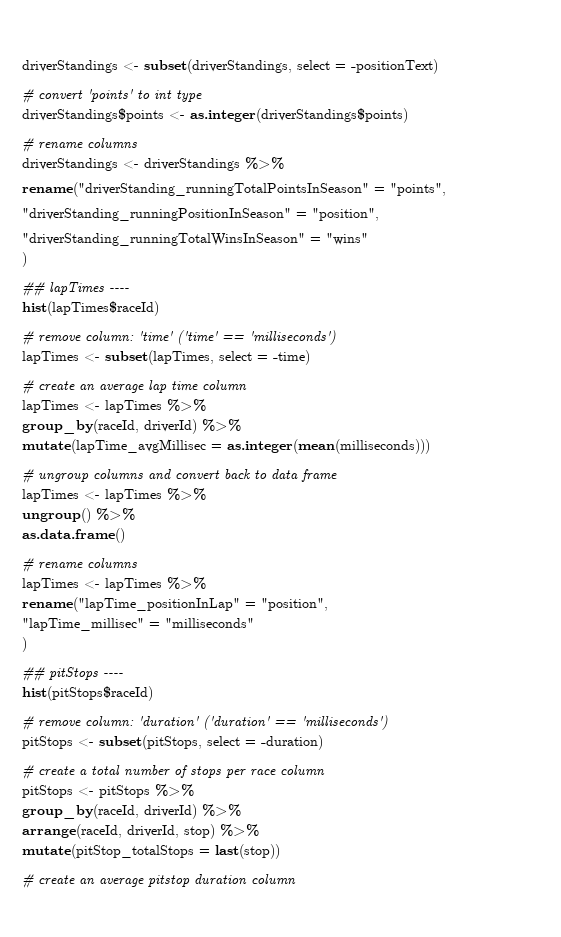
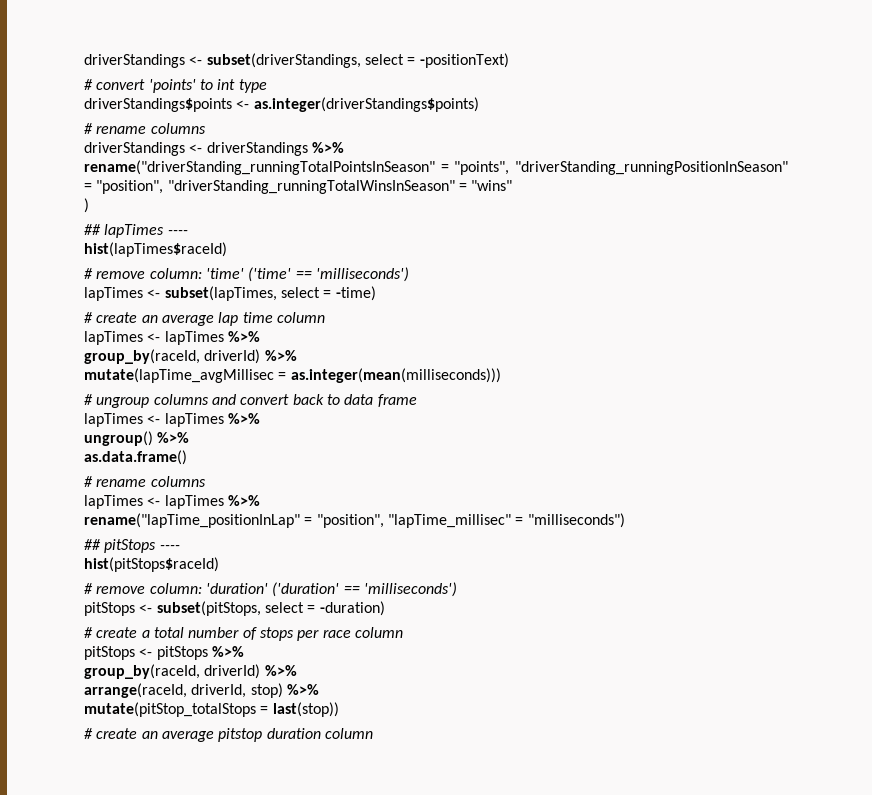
(446, 189) // -> (510, 168) none
(379, 214) // -> (164, 187) none
(328, 604) // -> (384, 521) none
[165,618,254,628] [22,637,27,652] "milliseconds" // ) -> [527,513,625,528] "milliseconds")

